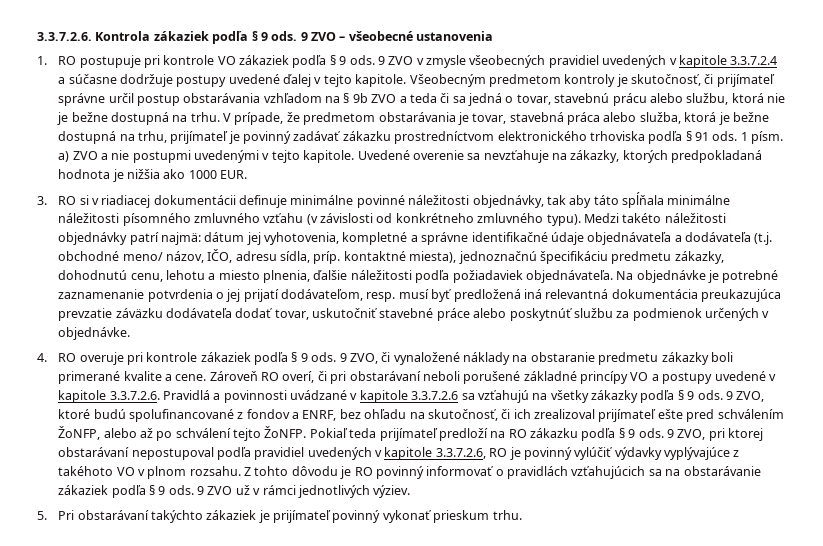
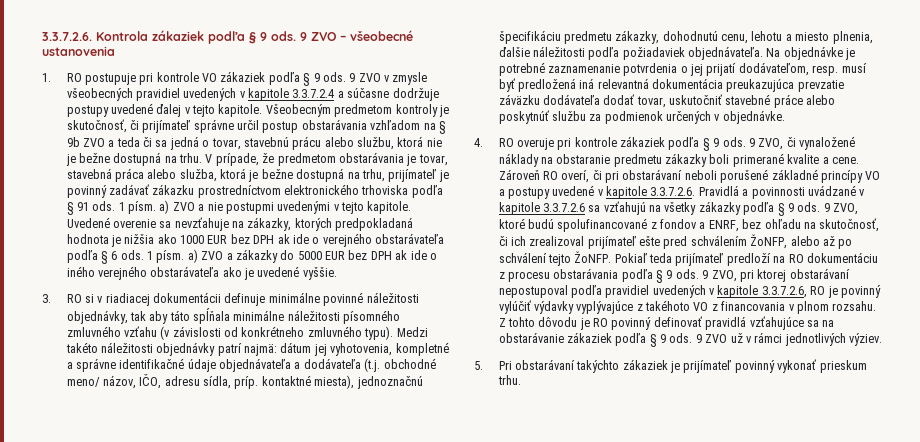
[220,170,248,179] EUR. -> [207,233,445,247] [66,249,437,264] [66,266,337,280] EUR bez DPH ak ide o verejného obstarávateľa podľa § 6 ods. 1 písm. a) ZVO a zákazky do 5000 EUR bez DPH ak ide o iného verejného obstarávateľa ako je uvedené vyššie.
[530,428,579,438] zákazku -> [806,252,878,263] [498,268,619,282] dokumentáciu z procesu obstarávania
(135, 471) none -> [711,301,786,311] z financovania
[426,466,646,479] informovať o pravidlách vzťahujúcich -> [653,316,804,330] definovať pravidlá vzťahujúce

